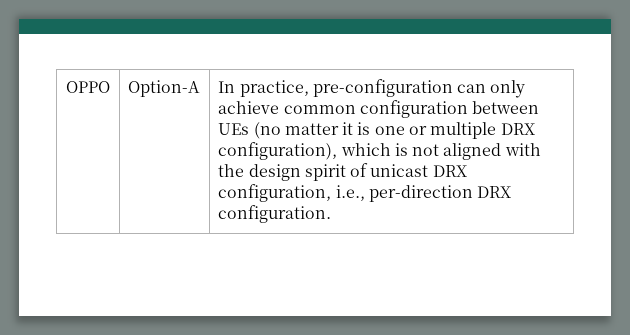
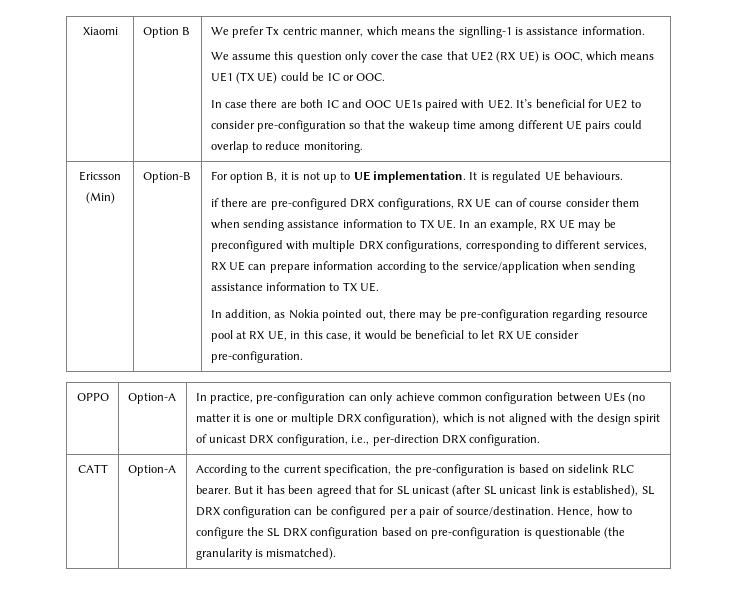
(66, 87) none -> [82,27,118,35] [142,27,191,38] [210,26,645,38] [210,51,655,63] [210,72,386,84] [210,99,641,111] [210,120,642,132] [210,141,363,153] [79,171,121,181] [85,192,115,204] [142,172,191,183] [210,171,623,183] [210,198,640,210] [210,219,616,231] [210,240,647,252] [210,261,636,273] [210,282,380,292] [210,309,648,321] [210,330,580,342] [210,351,303,363] Xiaomi | Option B | We prefer Tx centric manner, which means the signlling-1 is assistance information. // We assume this question only cover the case that UE2 (RX UE) is OOC, which means UE1 (TX UE) could be IC or OOC. // In case there are both IC and OOC UE1s paired with UE2. It’s beneficial for UE2 to consider pre-configuration so that the wakeup time among different UE pairs could overlap to reduce monitoring. // Ericsson (Min) | Option-B | For option B, it is not up to UE implementation. It is regulated UE behaviours. // if there are pre-configured DRX configurations, RX UE can of course consider them when sending assistance information to TX UE. In an example, RX UE may be preconfigured with multiple DRX configurations, corresponding to different services, RX UE can prepare information according to the service/application when sending assistance information to TX UE. // In addition, as Nokia pointed out, there may be pre-configuration regarding resource pool at RX UE, in this case, it would be beneficial to let RX UE consider pre-configuration. //
(332, 214) none -> [77,464,108,473] [127,465,176,476] [195,464,634,476] [195,485,655,497] [195,506,633,518] [195,527,626,539] [195,548,337,560] // CATT | Option-A | According to the current specification, the pre-configuration is based on sidelink RLC bearer. But it has been agreed that for SL unicast (after SL unicast link is established), SL DRX configuration can be configured per a pair of source/destination. Hence, how to configure the SL DRX configuration based on pre-configuration is questionable (the granularity is mismatched).

